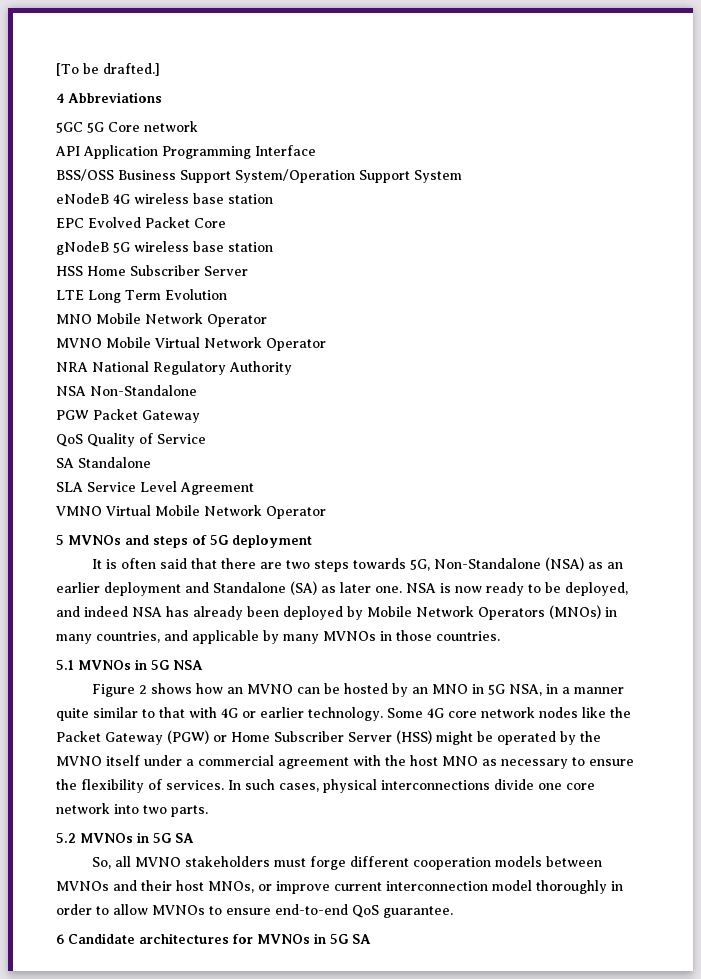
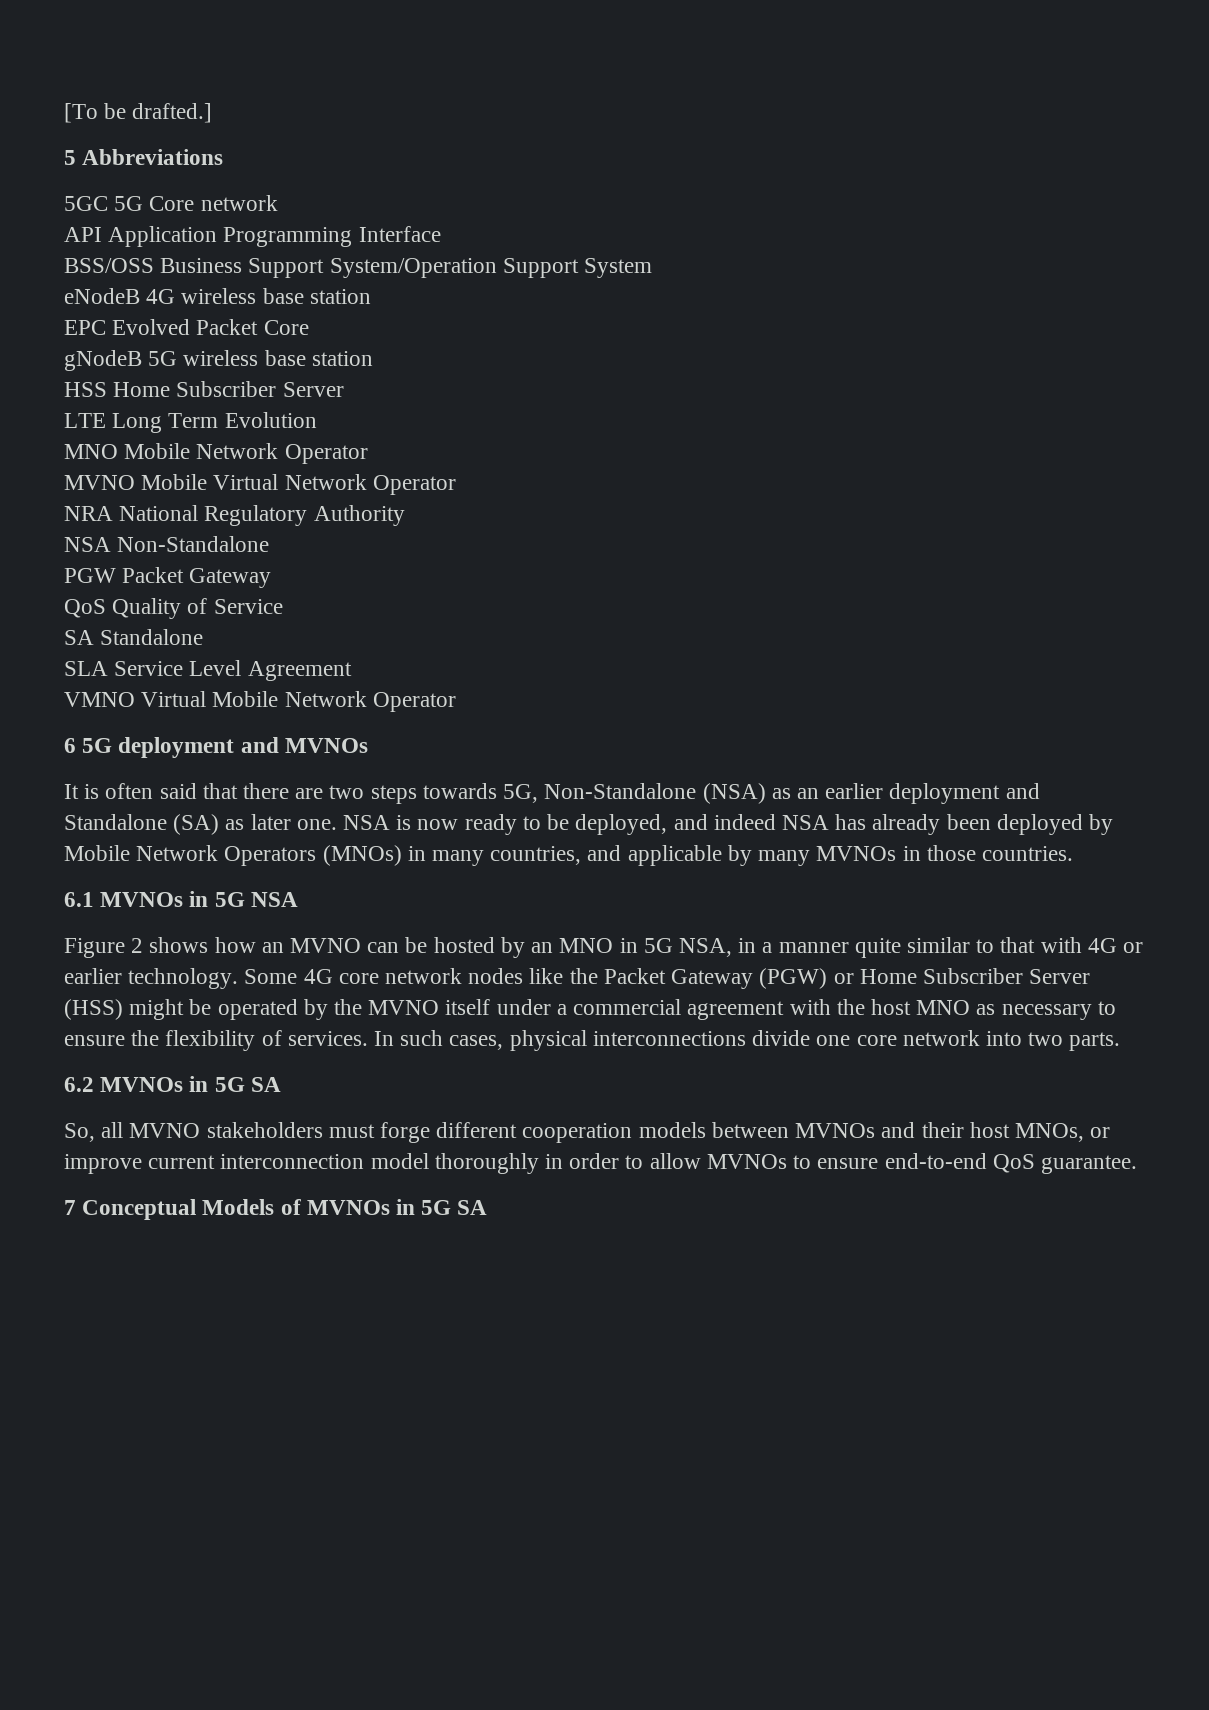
[56,93,64,103] 4 -> [64,150,76,165] 5
[56,535,207,548] 5 MVNOs and steps of -> [64,738,76,753] 6
(312, 541) none -> [240,737,368,753] and MVNOs
[56,660,74,670] 5.1 -> [64,892,94,907] 6.1
[56,833,76,843] 5.2 -> [64,1077,94,1092] 6.2
[56,933,253,944] 6 Candidate architectures for -> [64,1199,301,1220] 7 Conceptual Models of

